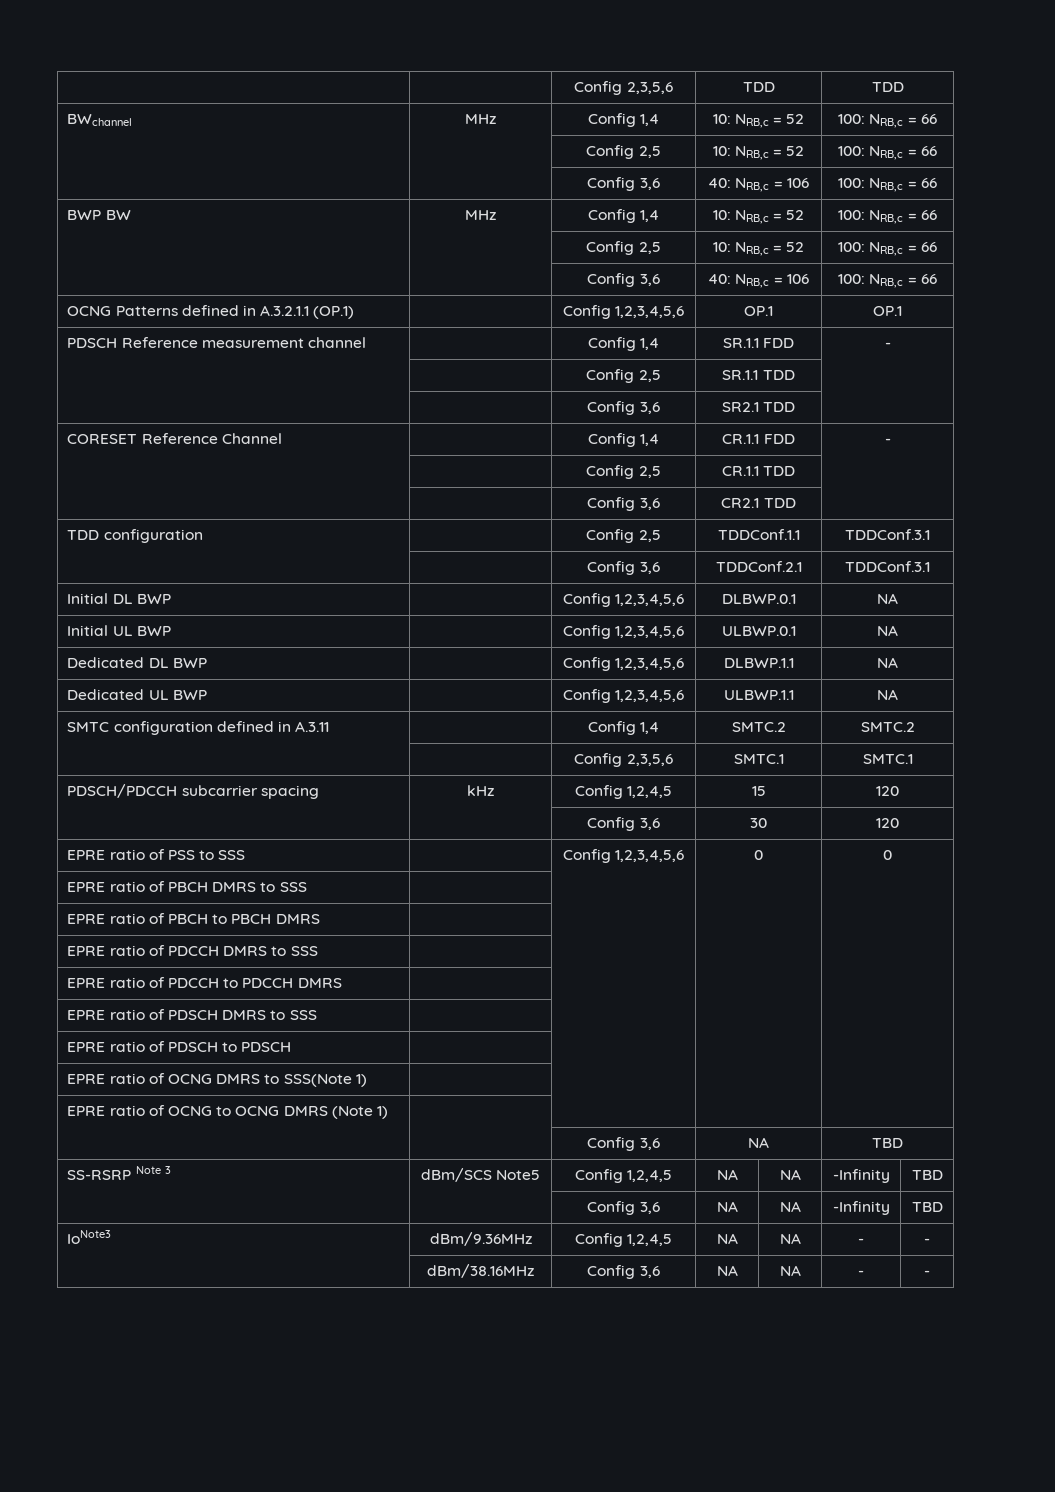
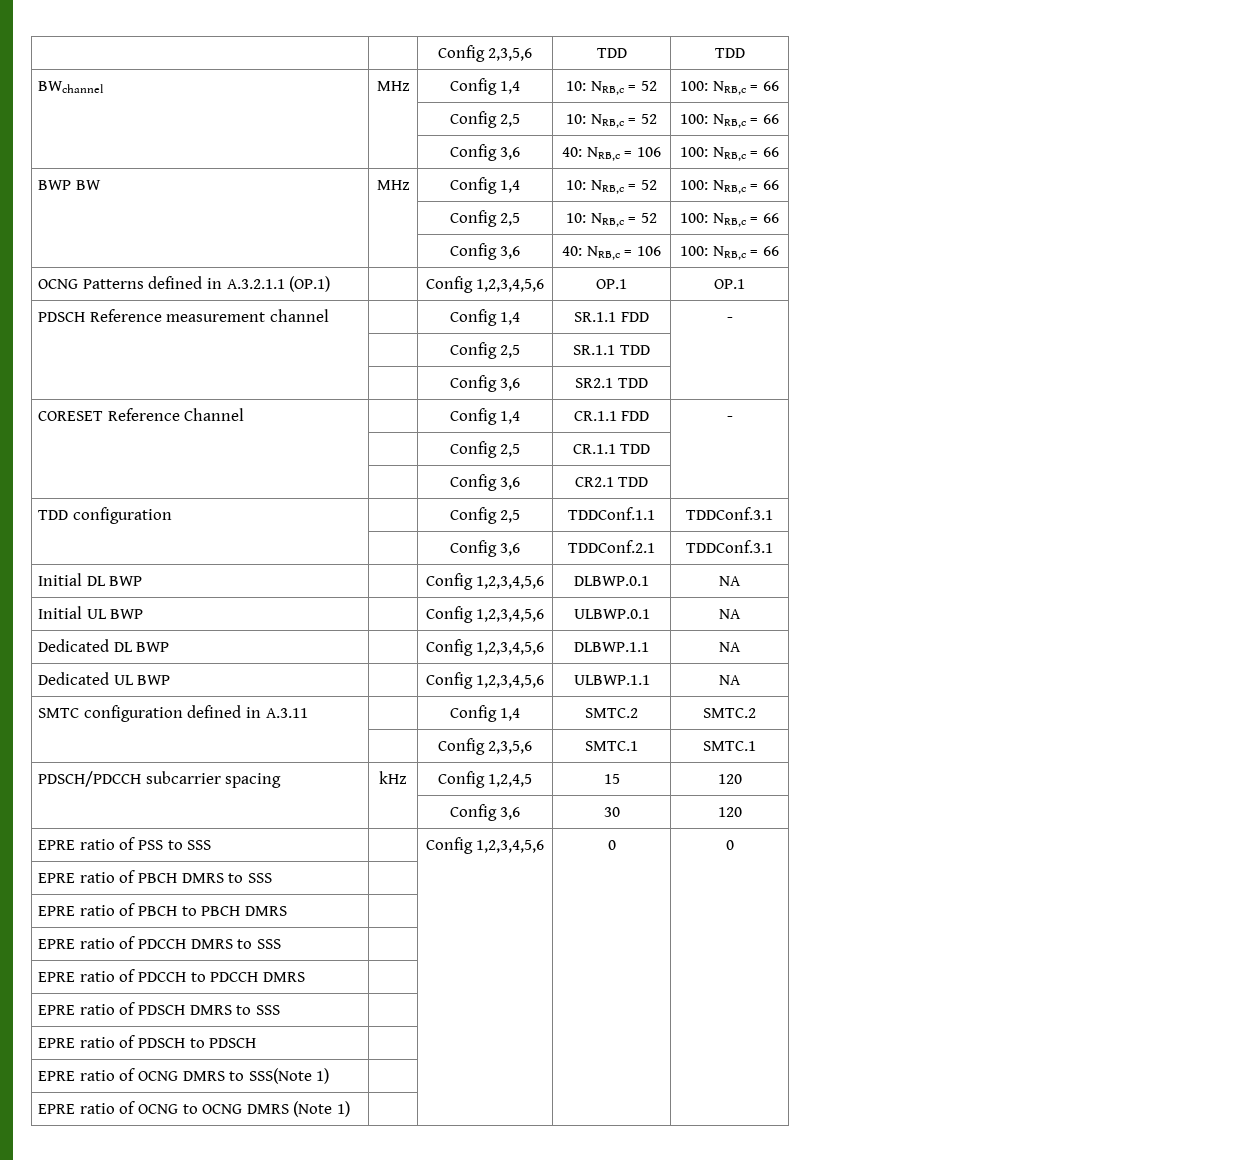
[587,1137,660,1151] [748,1137,769,1148] [872,1138,903,1148] [67,1166,171,1180] [420,1168,541,1182] [574,1169,673,1183] [716,1169,738,1180] [779,1169,801,1180] [832,1169,890,1183] [911,1170,943,1180] [587,1201,660,1215] [716,1201,738,1212] [779,1201,801,1212] [832,1201,890,1215] [911,1202,943,1212] [67,1230,112,1244] [429,1232,532,1246] [574,1233,673,1247] [716,1233,738,1244] [779,1233,801,1244] [858,1238,864,1244] [924,1238,930,1244] [427,1264,534,1278] [587,1265,660,1279] [716,1265,738,1276] [779,1265,801,1276] [858,1270,864,1276] [924,1270,930,1276] // | | Config 3,6 | NA | TBD // SS-RSRP Note 3 | dBm/SCS Note5 | Config 1,2,4,5 | NA | NA | -Infinity | TBD // | | Config 3,6 | NA | NA | -Infinity | TBD // IoNote3 | dBm/9.36MHz | Config 1,2,4,5 | NA | NA | - | - // | dBm/38.16MHz | Config 3,6 | NA | NA | - | - -> (350, 1109) none

